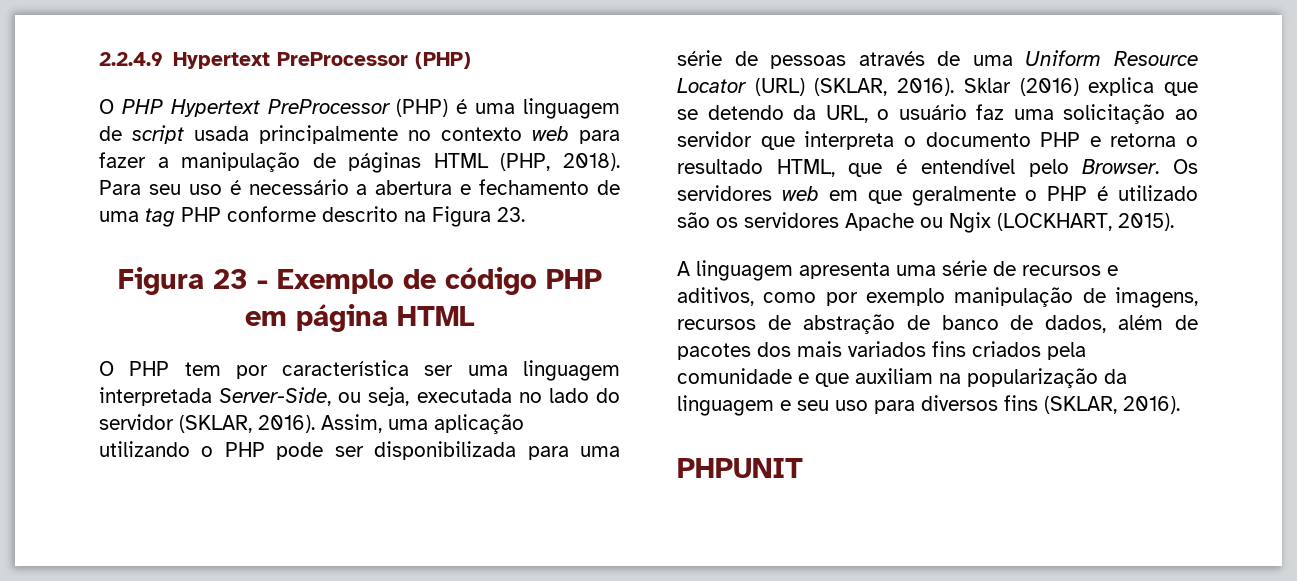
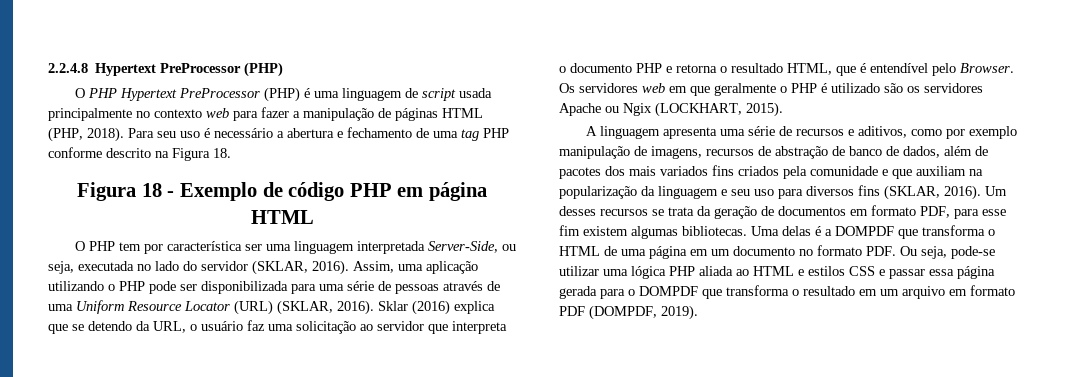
[99,52,163,66] 2.2.4.9 -> [48,63,88,73] 2.2.4.8
[497,207,525,222] [117,267,248,295] 23. // Figura 23 -> [213,148,231,158] [77,182,162,201] 18. // Figura 18
[677,458,803,478] // PHPUNIT -> [985,186,1007,196] [559,205,1006,219] [559,225,995,239] [559,245,995,259] [559,266,995,279] [559,285,1015,299] [559,305,698,320] Um desses recursos se trata da geração de documentos em formato PDF, para esse fim existem algumas bibliotecas. Uma delas é a DOMPDF que transforma o HTML de uma página em um documento no formato PDF. Ou seja, pode-se utilizar uma lógica PHP aliada ao HTML e estilos CSS e passar essa página gerada para o DOMPDF que transforma o resultado em um arquivo em formato PDF (DOMPDF, 2019).

